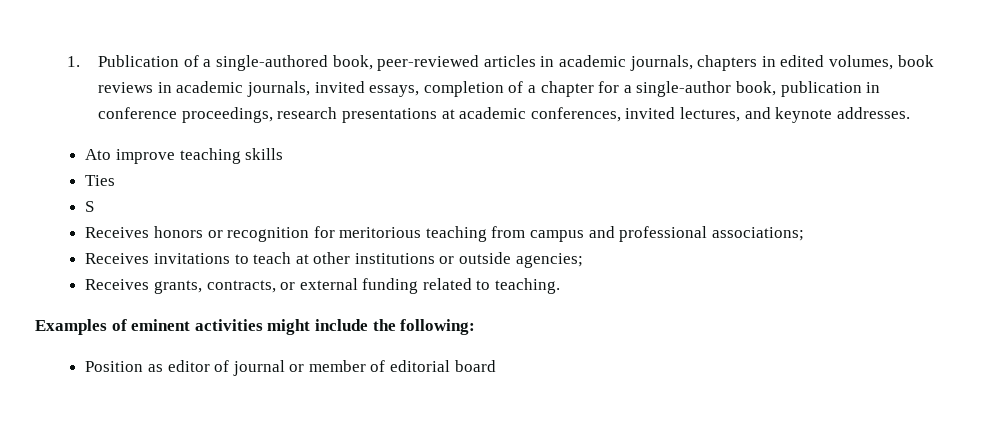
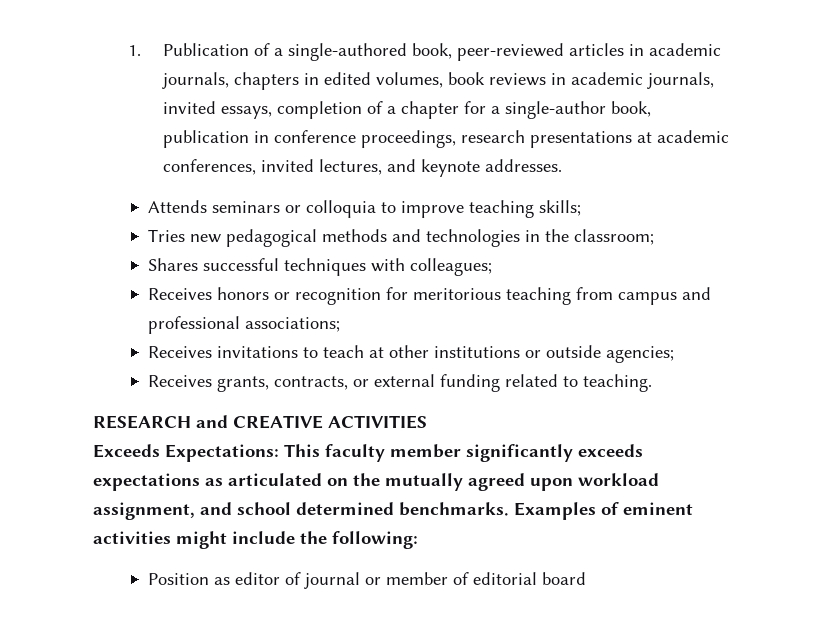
[85,148,284,164] [85,175,116,186] [85,201,95,212] Ato improve teaching skills // Ties // S -> [148,200,582,218] [148,229,655,247] [148,258,493,276] Attends seminars or colloquia to improve teaching skills; // Tries new pedagogical methods and technologies in the classroom; // Shares successful techniques with colleagues;
(561, 286) none -> [93,415,427,429] [93,444,643,462] [93,473,659,491] [93,502,509,520] RESEARCH and CREATIVE ACTIVITIES // Exceeds Expectations: This faculty member significantly exceeds expectations as articulated on the mutually agreed upon workload assignment, and school determined benchmarks.

